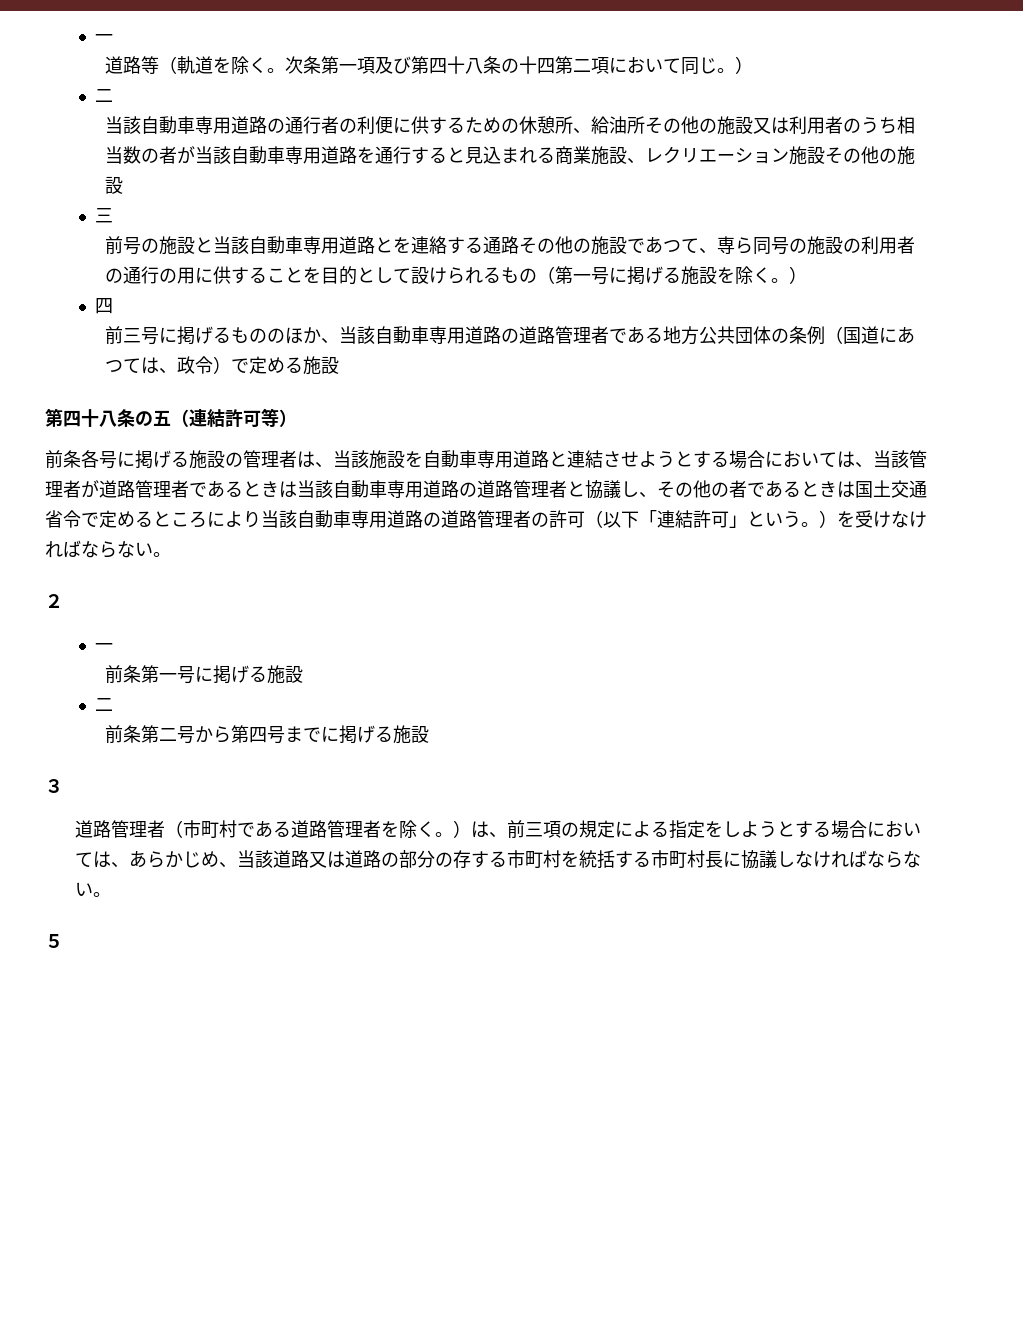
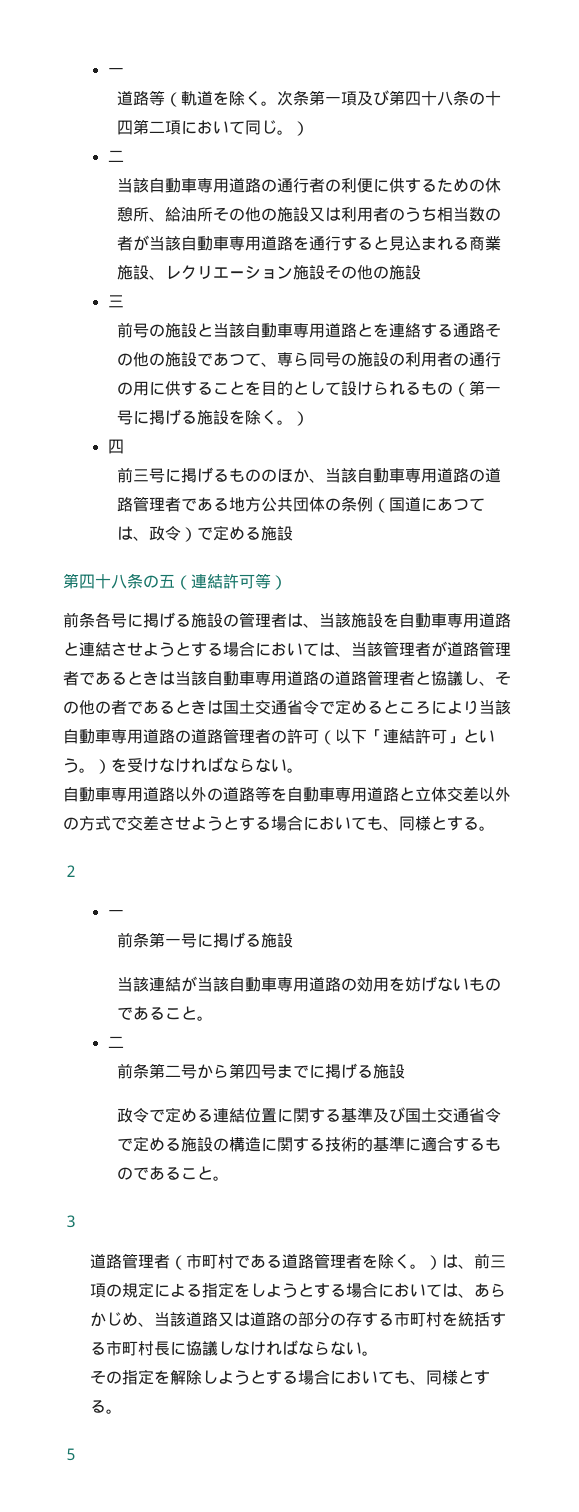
(171, 554) none -> [63,786,511,802] [63,815,495,831] // 自動車専用道路以外の道路等を自動車専用道路と立体交差以外の方式で交差させようとする場合においても、同様とする。
(304, 674) none -> [117,976,502,992] [117,1006,214,1021] // 当該連結が当該自動車専用道路の効用を妨げないものであること。
(430, 734) none -> [117,1107,502,1123] [117,1136,502,1152] [117,1166,230,1181] // 政令で定める連結位置に関する基準及び国土交通省令で定める施設の構造に関する技術的基準に適合するものであること。
(112, 894) none -> [90,1369,491,1385] [90,1400,123,1414] // その指定を解除しようとする場合においても、同様とする。

